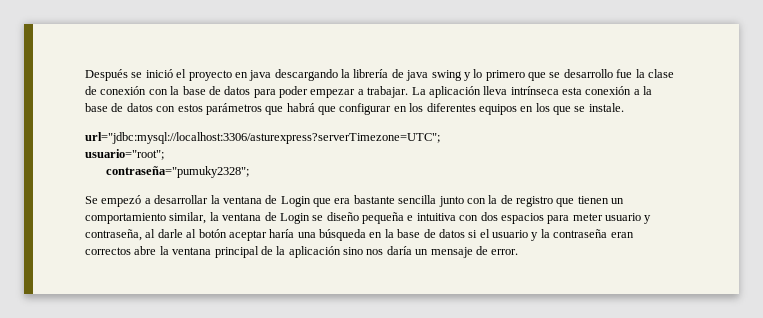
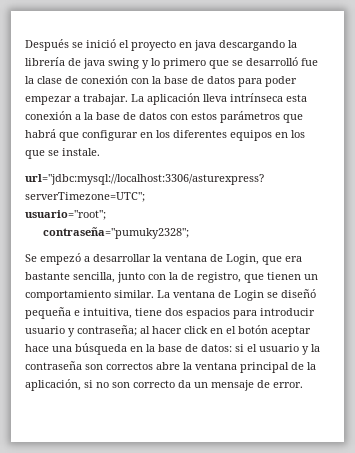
[563,69,613,78] desarrollo -> [246,57,298,66] desarrolló
[280,196,311,207] Login -> [226,254,259,265] Login,
[398,195,437,204] sencilla -> [73,272,115,283] sencilla,
[516,196,553,207] registro -> [197,272,241,283] registro,
[169,212,219,224] similar, la -> [114,290,170,298] similar. La
[326,212,359,221] diseño -> [281,289,316,298] diseñó
[416,213,479,221] intuitiva con -> [83,308,162,319] intuitiva, tiene
[572,213,652,224] [85,229,197,241] meter usuario y contraseña, al darle al -> [260,308,315,316] [25,325,236,337] introducir usuario y contraseña; al hacer click en el
[269,229,295,238] haría -> [25,344,49,352] hace
[438,229,465,238] datos -> [201,344,232,352] datos:
[610,232,634,238] eran -> [85,364,103,370] son
[288,246,412,258] aplicación sino nos daría -> [25,379,191,391] aplicación, si no son correcto da

